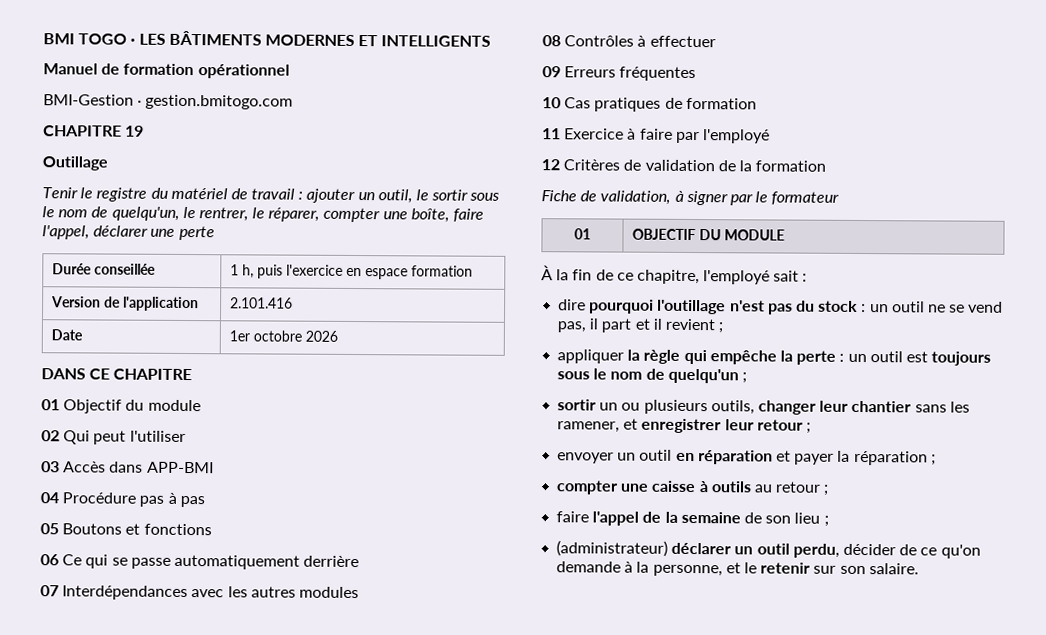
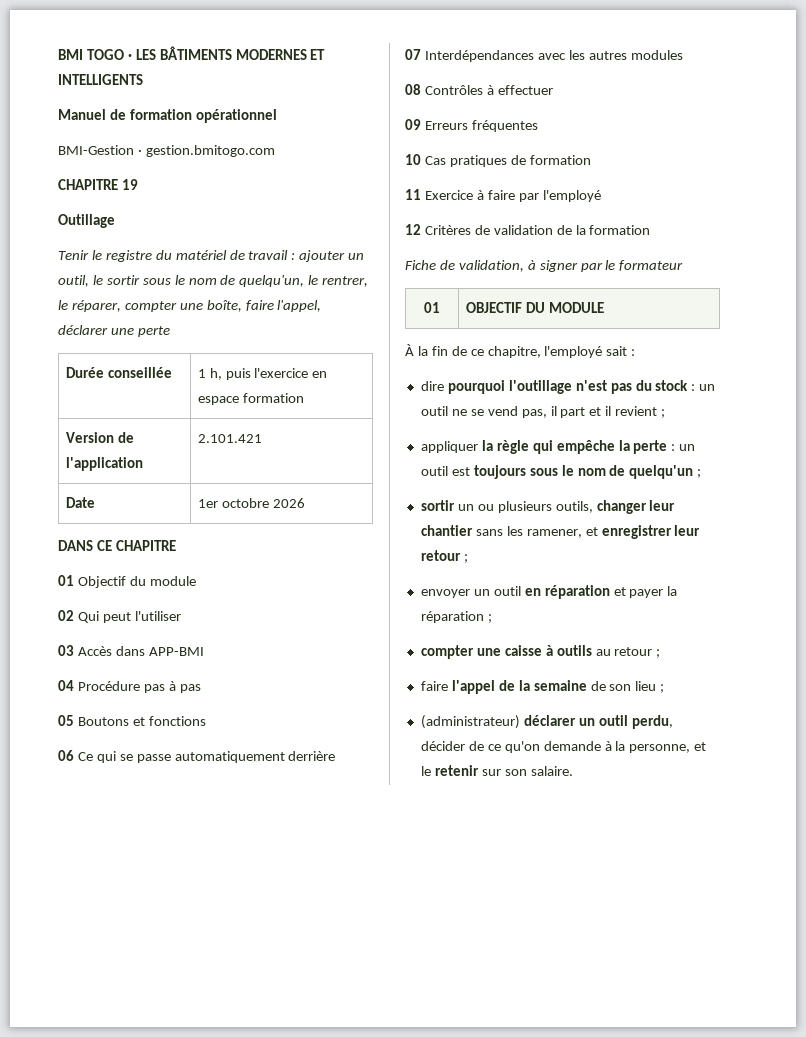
[230,297,294,309] 2.101.416 -> [197,434,262,443] 2.101.421

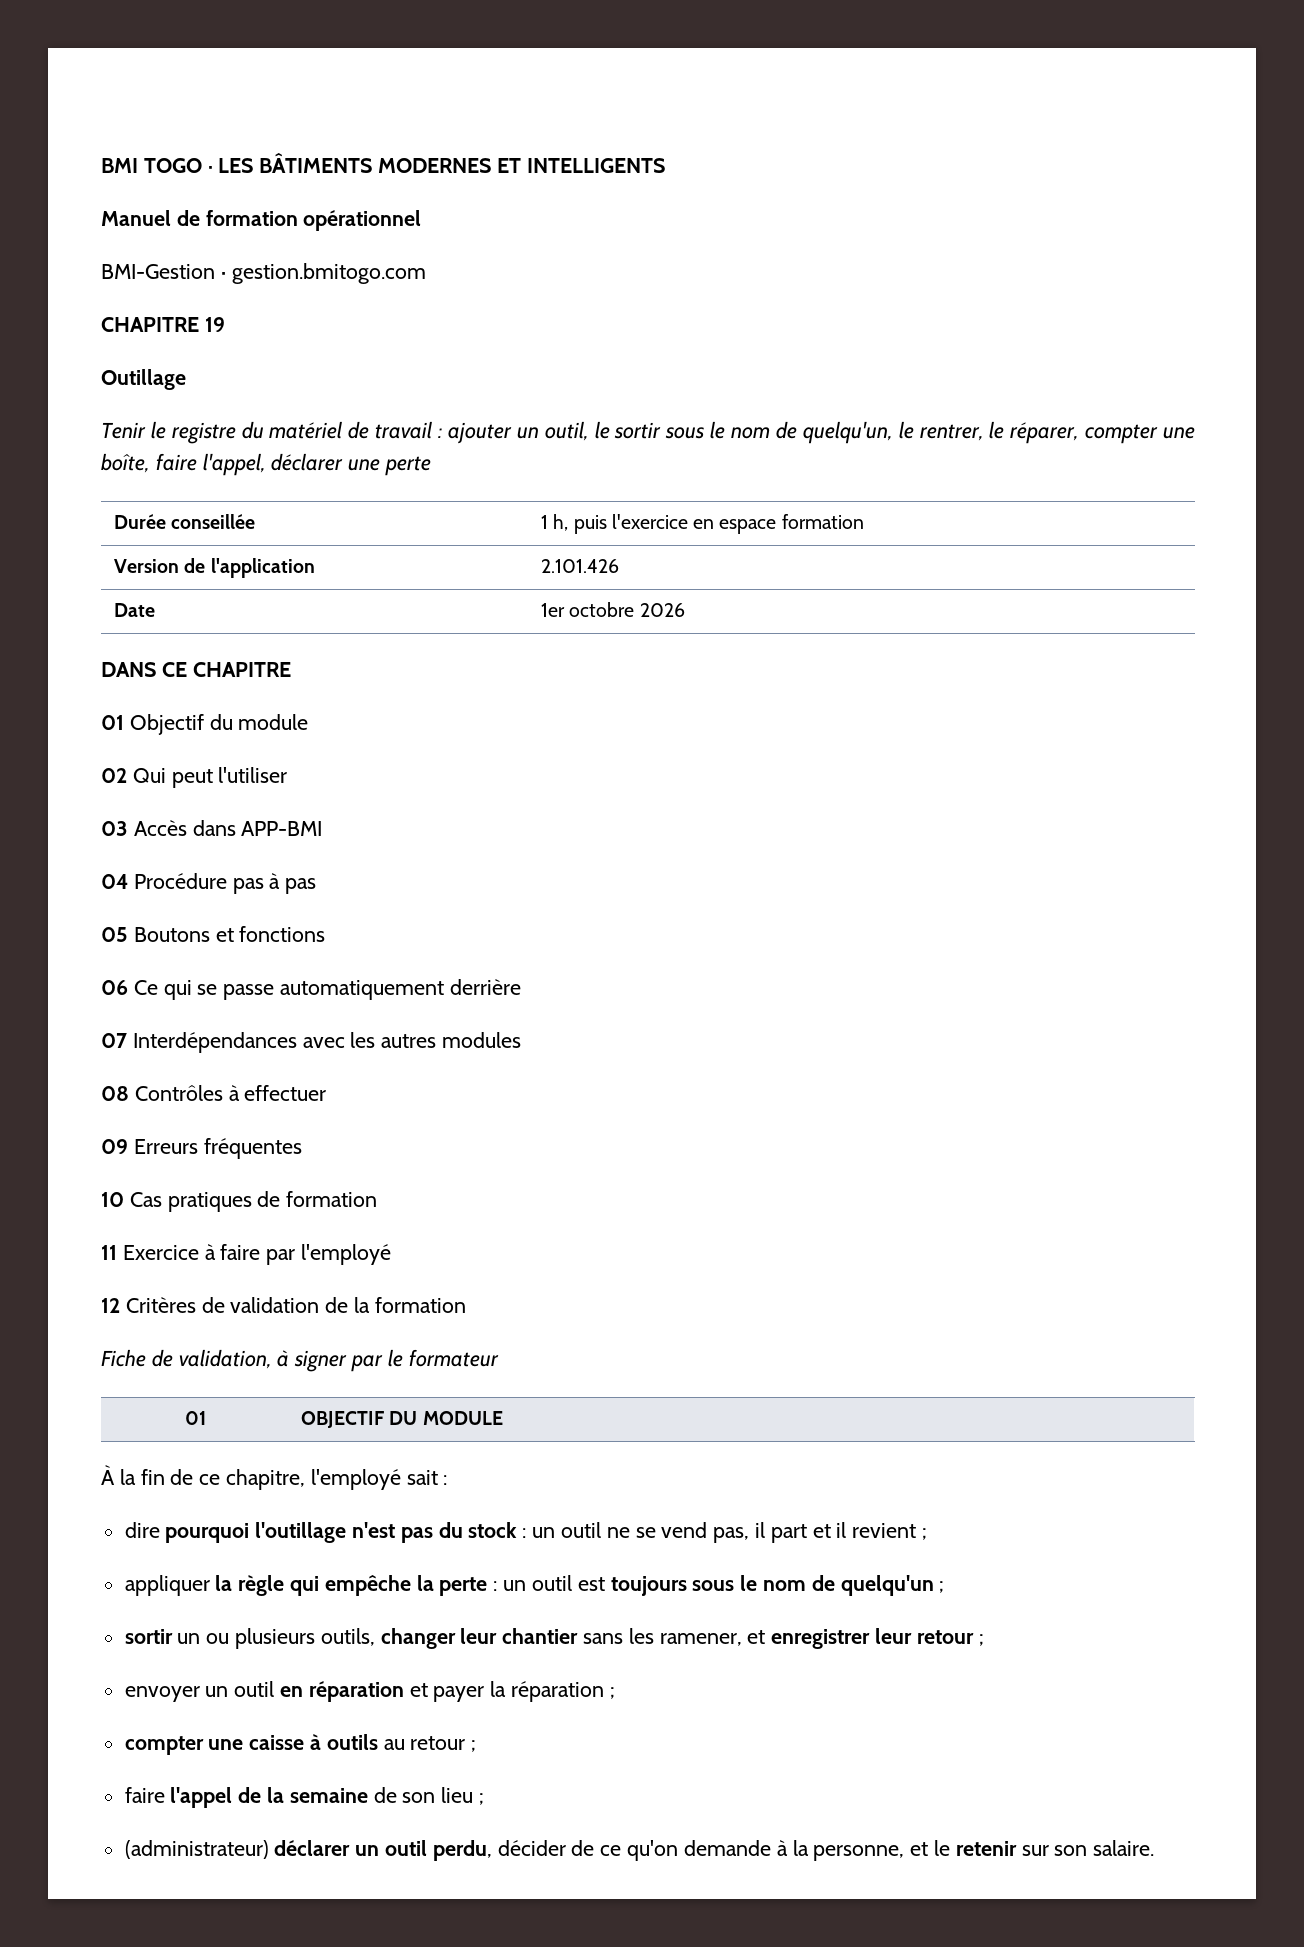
[197,434,262,443] 2.101.421 -> [541,559,620,573] 2.101.426

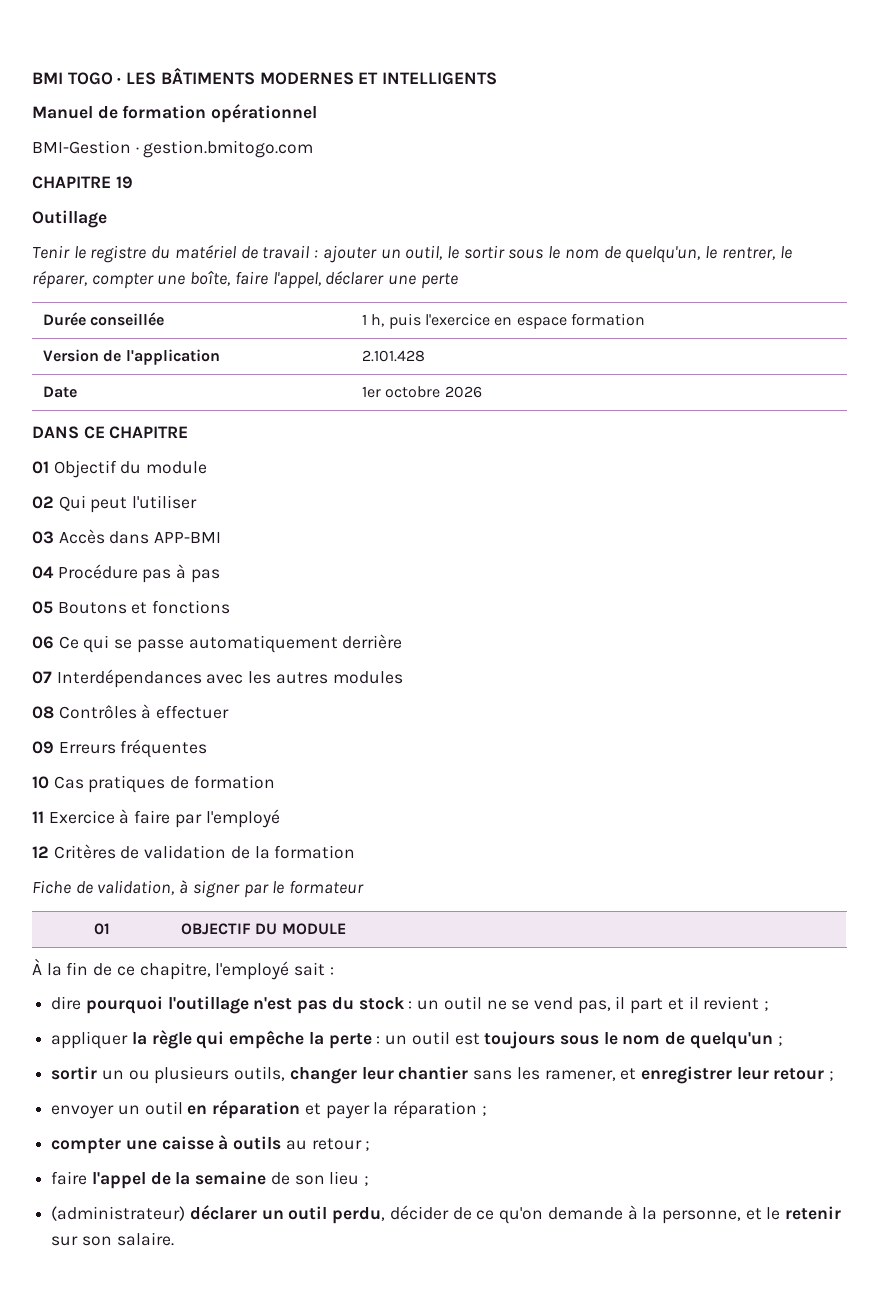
[541,559,620,573] 2.101.426 -> [361,350,425,362] 2.101.428

